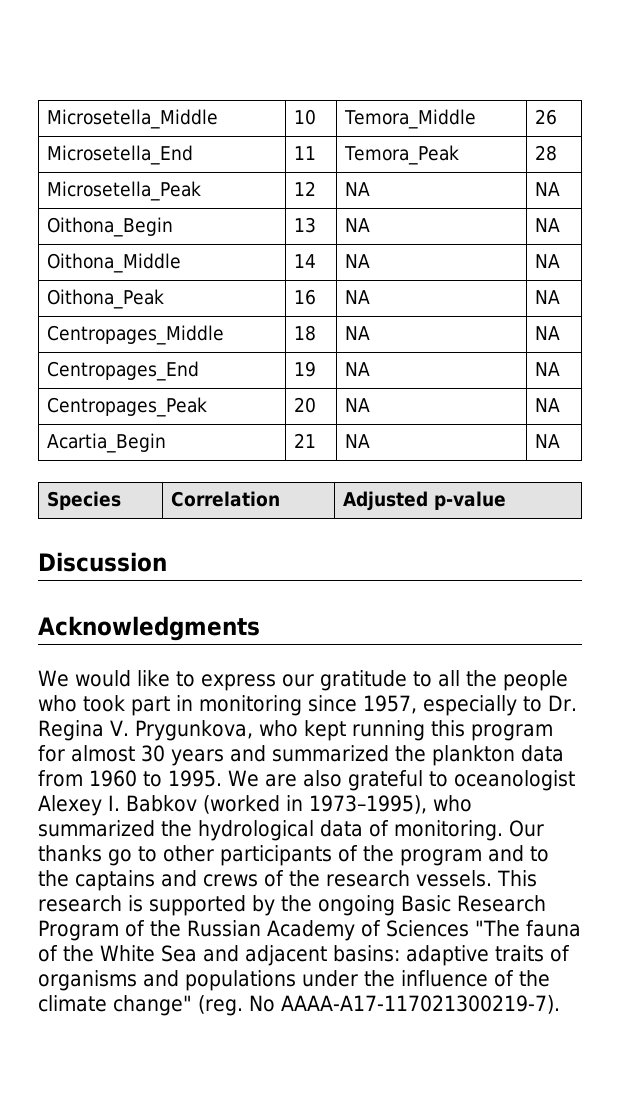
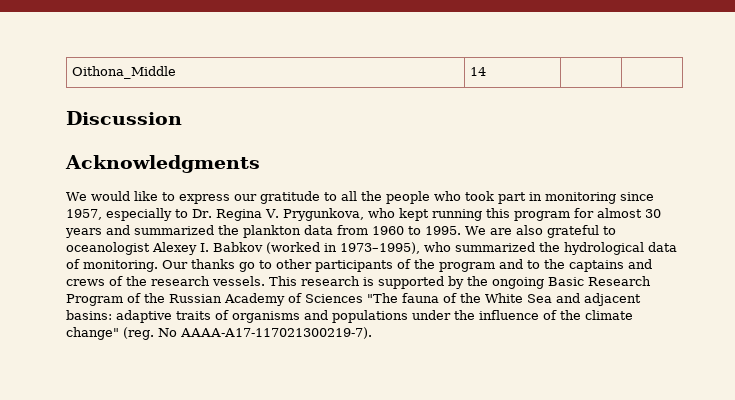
[46,109,218,129] [293,109,316,125] [343,109,477,129] [534,109,557,125] [46,145,193,165] [293,146,316,160] [343,145,460,165] [534,145,557,161] [46,181,201,201] [293,181,316,196] [344,182,370,196] [534,182,560,196] [46,217,173,237] [293,217,316,233] [344,218,370,232] [534,218,560,232] [46,253,181,273] [293,254,316,268] [344,254,370,268] [534,254,560,268] [46,289,164,309] [293,289,316,305] [344,290,370,304] [534,290,560,304] [46,325,224,345] [293,325,316,341] [344,326,370,340] [534,326,560,340] [46,361,199,381] [293,361,316,377] [344,362,370,376] [534,362,560,376] [46,397,207,417] [293,397,316,413] [344,398,370,412] [534,398,560,412] [46,433,166,453] [293,433,316,448] [344,434,370,448] [534,434,560,448] [46,491,121,510] [170,491,280,507] [342,491,506,511] Microsetella_Middle | 10 | Temora_Middle | 26 // Microsetella_End | 11 | Temora_Peak | 28 // Microsetella_Peak | 12 | NA | NA // Oithona_Begin | 13 | NA | NA // Oithona_Middle | 14 | NA | NA // Oithona_Peak | 16 | NA | NA // Centropages_Middle | 18 | NA | NA // Centropages_End | 19 | NA | NA // Centropages_Peak | 20 | NA | NA // Acartia_Begin | 21 | NA | NA // Species | Correlation | Adjusted p-value -> [71,66,176,79] [469,67,486,76] Oithona_Middle | 14 | |

